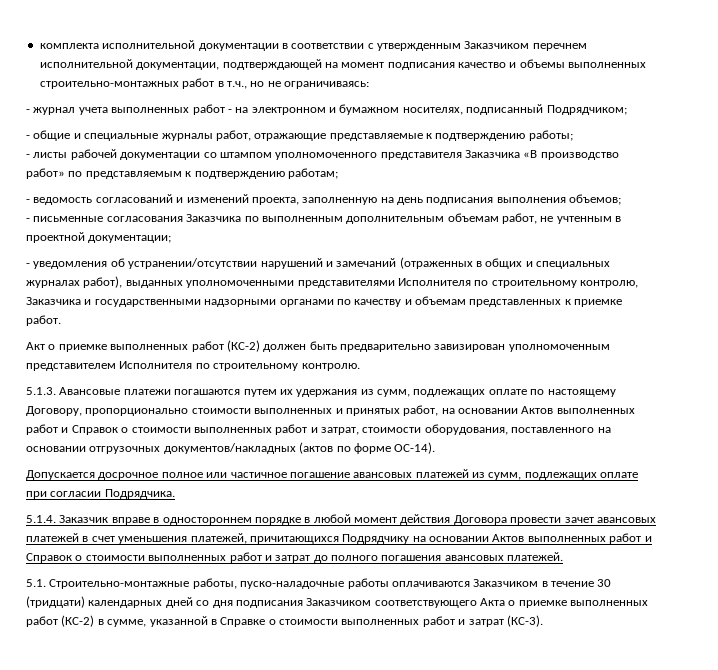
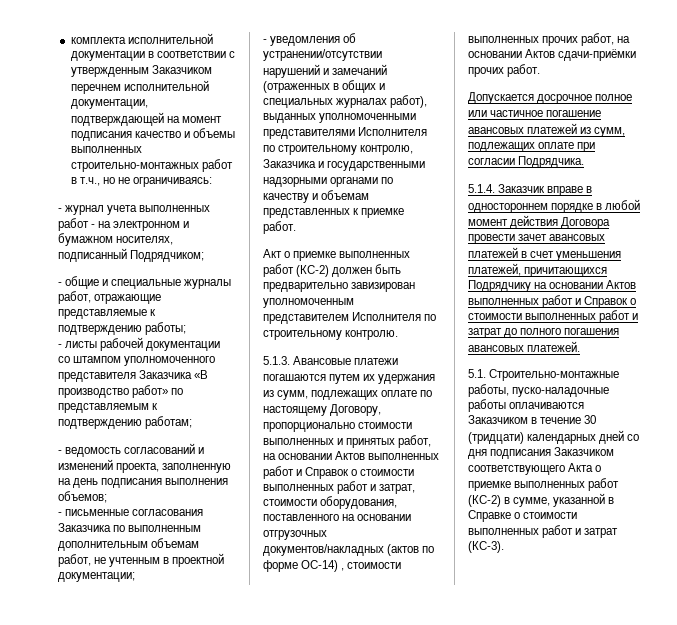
[394,442,436,454] ОС-14). -> [301,560,402,572] [468,33,631,46] [468,49,637,61] [468,64,541,77] ОС-14) , стоимости выполненных прочих работ, на основании Актов сдачи-приёмки прочих работ.

